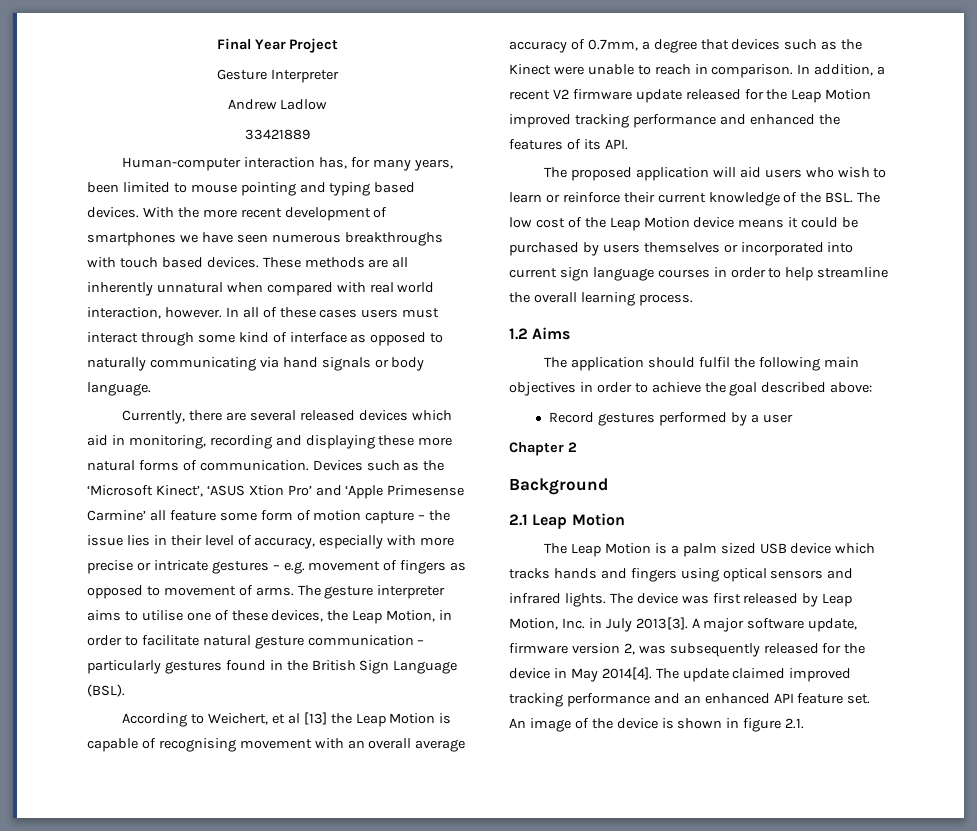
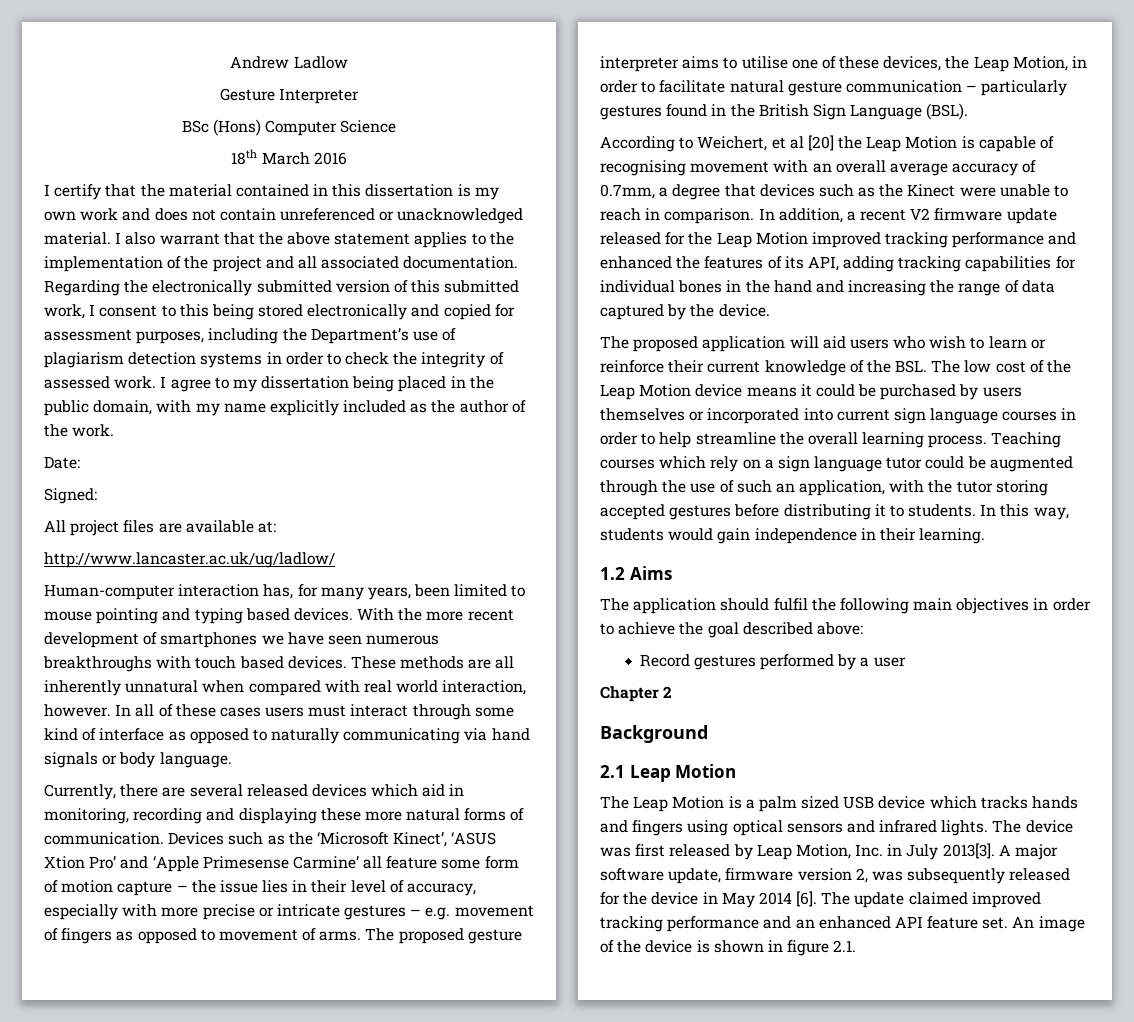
[216,38,339,53] Final Year Project -> [230,56,348,69] Andrew Ladlow
[227,99,328,110] [245,129,310,140] Andrew Ladlow // 33421889 -> [181,119,397,136] [231,149,347,165] [44,184,499,200] [44,208,524,224] [44,232,514,248] [44,256,519,272] [44,280,520,296] [44,304,515,320] [44,328,457,344] [44,352,504,368] [44,376,494,392] [44,400,526,416] [44,424,115,437] [44,456,80,469] [44,488,97,504] [44,520,276,536] [44,552,335,568] BSc (Hons) Computer Science // 18th March 2016 // I certify that the material contained in this dissertation is my own work and does not contain unreferenced or unacknowledged material. I also warrant that the above statement applies to the implementation of the project and all associated documentation. Regarding the electronically submitted version of this submitted work, I consent to this being stored electronically and copied for assessment purposes, including the Department’s use of plagiarism detection systems in order to check the integrity of assessed work. I agree to my dissertation being placed in the public domain, with my name explicitly included as the author of the work. // Date: // Signed: // All project files are available at: // http://www.lancaster.ac.uk/ug/ladlow/
(321, 590) none -> [398,928,464,944] proposed
[303,712,327,725] [13] -> [807,135,834,151] [20]
[604,139,628,150] API. -> [807,256,1076,272] [600,280,1055,296] [600,304,770,320] API, adding tracking capabilities for individual bones in the hand and increasing the range of data captured by the device.
(693, 300) none -> [991,432,1062,448] [600,456,1073,472] [600,480,1048,496] [600,504,1069,520] [600,528,986,544] Teaching courses which rely on a sign language tutor could be augmented through the use of such an application, with the tutor storing accepted gestures before distributing it to students. In this way, students would gain independence in their learning.
[601,667,652,680] 2014[4]. -> [758,891,818,907] 2014 [6].

